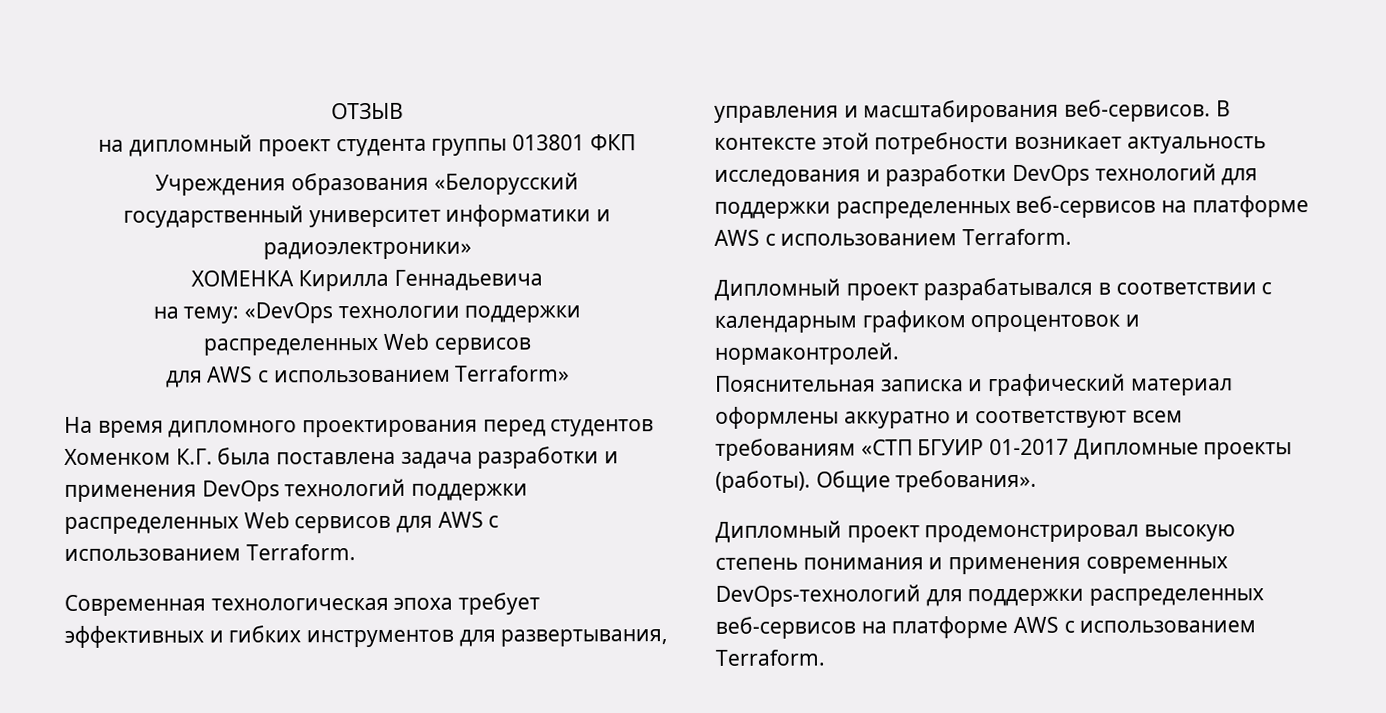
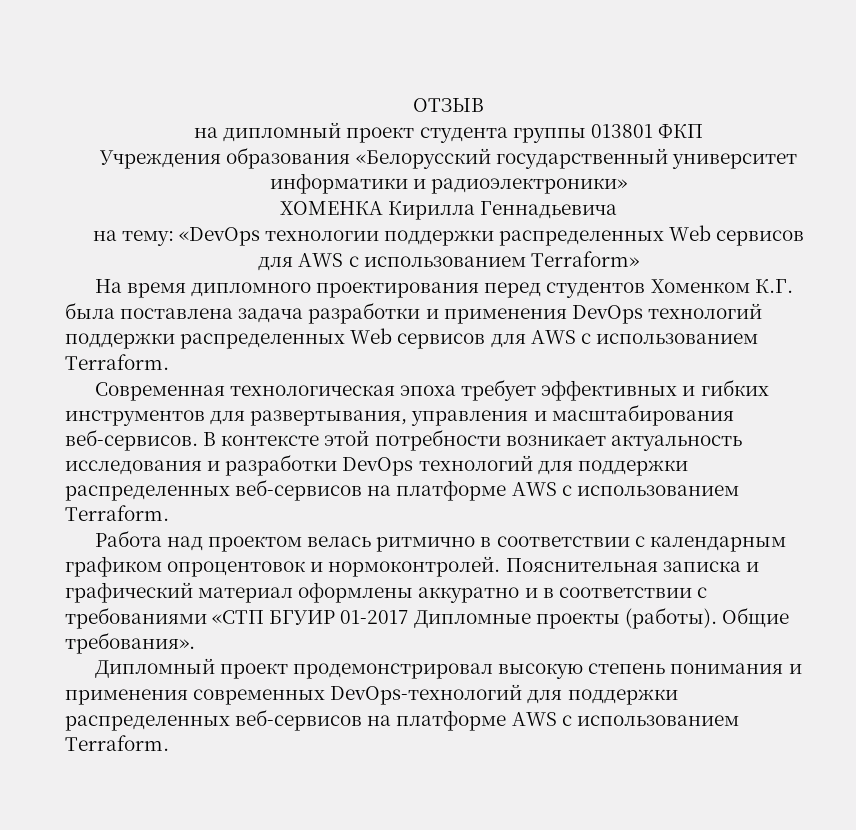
[714,277,1094,301] Дипломный проект разрабатывался -> [94,530,476,552] Работа над проектом велась ритмично
[714,342,900,365] нормаконтролей. // -> [328,556,501,577] нормоконтролей.
[975,410,1183,429] [715,438,856,461] соответствуют всем требованиям -> [542,587,707,598] [65,607,207,629] в соответствии с требованиями

